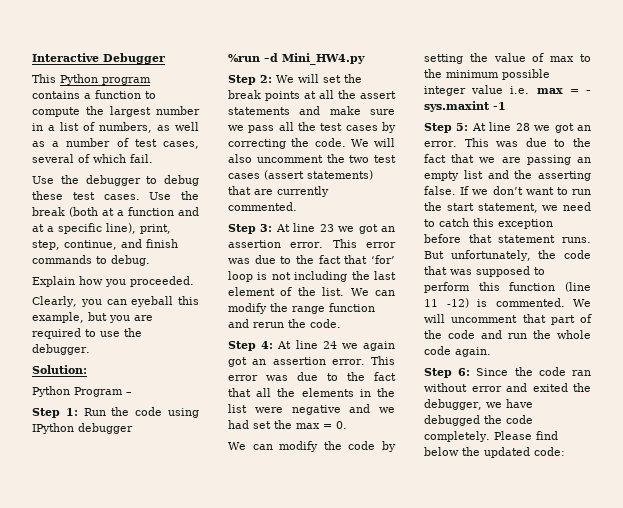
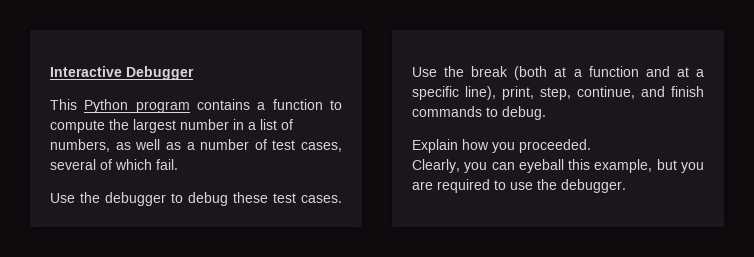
[32,365,87,374] [32,386,132,397] [32,407,199,418] [32,423,133,434] [228,53,365,65] [228,74,362,85] [228,90,396,101] [228,106,395,115] [228,122,396,133] [228,138,395,149] [228,154,396,163] [228,170,373,180] [228,186,329,197] [228,202,297,211] [228,223,395,234] [228,239,396,248] [228,255,395,264] [228,271,396,282] [228,287,395,296] [228,303,375,314] [228,319,341,328] [228,340,395,351] [228,356,395,367] [228,372,396,381] [228,388,395,397] [228,404,395,415] [228,420,347,429] [228,441,396,452] [424,53,591,64] [424,69,550,80] [424,85,591,96] [424,101,506,112] [424,122,591,133] [424,138,591,147] [424,154,591,165] [424,170,591,181] [424,186,591,195] [424,202,591,213] [424,218,553,229] [424,234,591,243] [424,250,591,261] [424,266,545,277] [424,282,591,293] [424,298,591,308] [424,314,592,325] [424,330,591,339] [424,346,491,357] [424,367,591,378] [424,383,591,392] [424,399,533,410] [424,415,533,426] [424,431,558,442] [424,447,565,458] // Solution: // Python Program – // Step 1: Run the code using IPython debugger // %run –d Mini_HW4.py // Step 2: We will set the break points at all the assert statements and make sure we pass all the test cases by correcting the code. We will also uncomment the two test cases (assert statements) that are currently commented. // Step 3: At line 23 we got an assertion error. This error was due to the fact that ‘for’ loop is not including the last element of the list. We can modify the range function and rerun the code. // Step 4: At line 24 we again got an assertion error. This error was due to the fact that all the elements in the list were negative and we had set the max = 0. // We can modify the code by setting the value of max to the minimum possible integer value i.e. max = - sys.maxint -1 // Step 5: At line 28 we got an error. This was due to the fact that we are passing an empty list and the asserting false. If we don’t want to run the start statement, we need to catch this exception before that statement runs. But unfortunately, the code that was supposed to perform this function (line 11 -12) is commented. We will uncomment that part of the code and run the whole code again. // Step 6: Since the code ran without error and exited the debugger, we have debugged the code completely. Please find below the updated code: -> (626, 186) none

